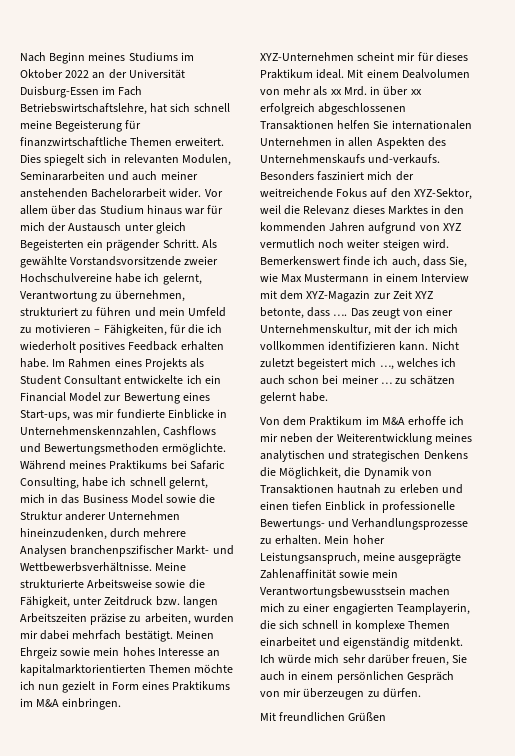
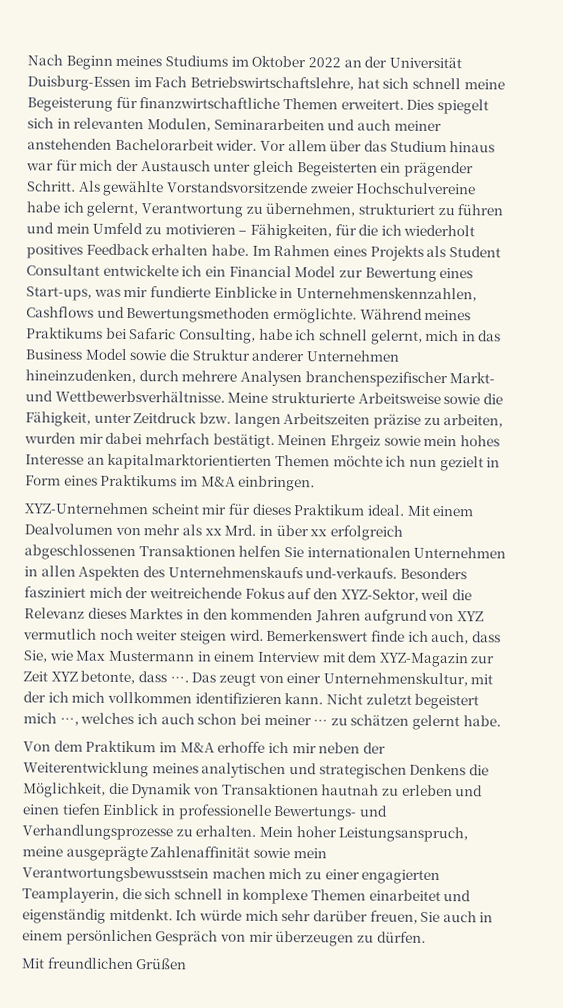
[70,545,175,557] branchenpszifischer -> [304,371,448,388] branchenspezifischer

